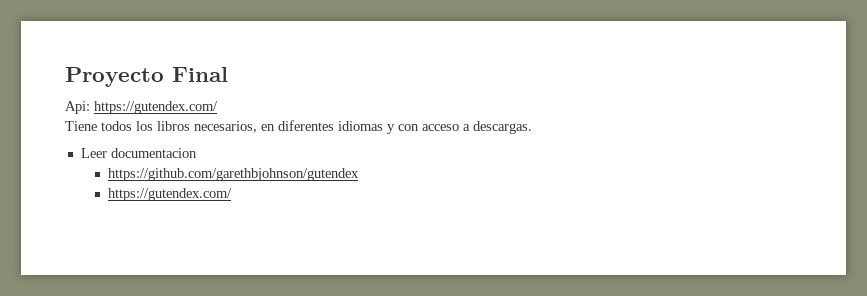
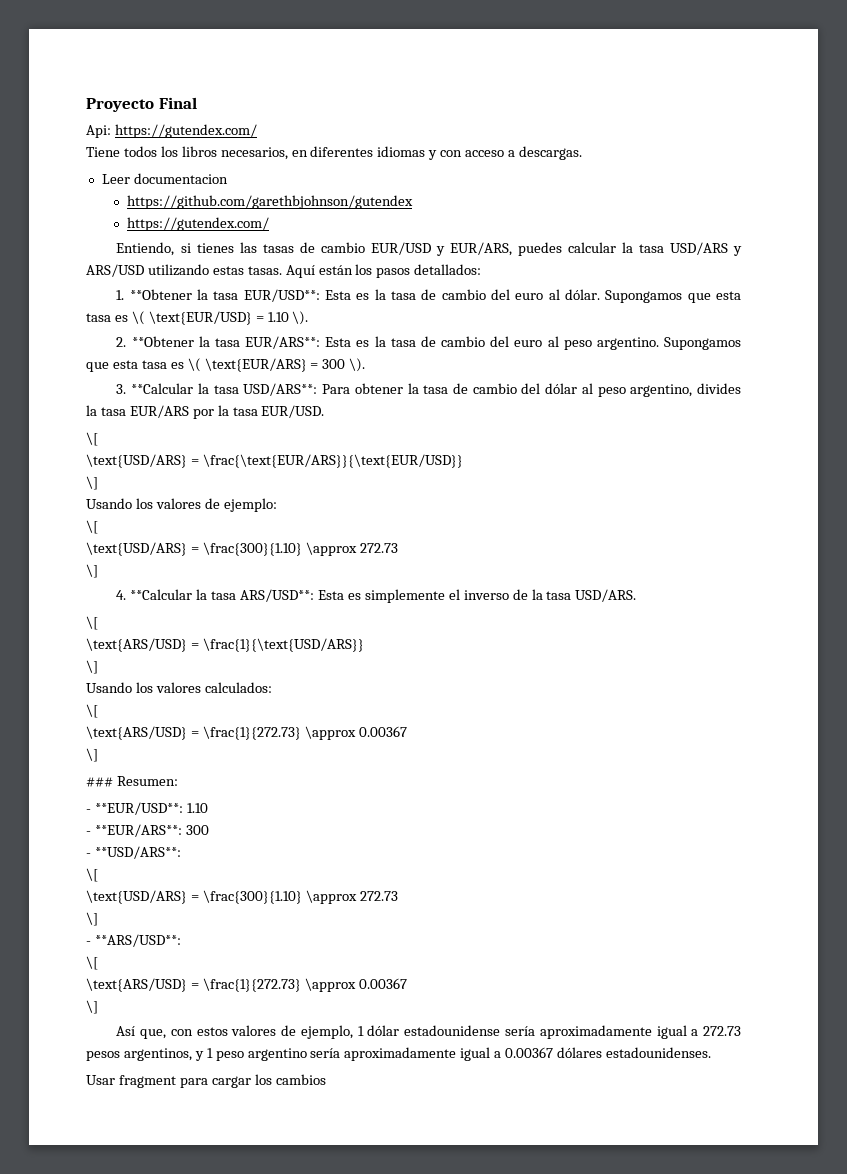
(233, 194) none -> [116,242,743,256] [86,264,482,278] [116,289,741,303] [86,311,309,325] [116,336,742,350] [86,358,366,372] [116,383,741,397] [86,405,325,419] [86,432,98,446] [86,454,463,468] [86,476,98,490] [86,498,277,512] [86,520,98,534] [86,542,398,556] [86,564,98,578] [116,589,637,603] [86,616,98,630] [86,638,364,652] [86,660,98,674] [86,682,272,693] [86,704,98,718] [86,726,407,740] [86,748,98,762] [86,776,178,787] [86,802,208,815] [86,824,209,837] [86,846,181,859] [86,868,98,882] [86,890,398,904] [86,912,98,926] [86,934,181,947] [86,956,98,970] [86,978,407,992] [86,1000,98,1014] [116,1025,742,1039] [86,1047,711,1061] [86,1074,326,1088] // Entiendo, si tienes las tasas de cambio EUR/USD y EUR/ARS, puedes calcular la tasa USD/ARS y ARS/USD utilizando estas tasas. Aquí están los pasos detallados: // 1. **Obtener la tasa EUR/USD**: Esta es la tasa de cambio del euro al dólar. Supongamos que esta tasa es \( \text{EUR/USD} = 1.10 \). // 2. **Obtener la tasa EUR/ARS**: Esta es la tasa de cambio del euro al peso argentino. Supongamos que esta tasa es \( \text{EUR/ARS} = 300 \). // 3. **Calcular la tasa USD/ARS**: Para obtener la tasa de cambio del dólar al peso argentino, divides la tasa EUR/ARS por la tasa EUR/USD. // \[ // \text{USD/ARS} = \frac{\text{EUR/ARS}}{\text{EUR/USD}} // \] // Usando los valores de ejemplo: // \[ // \text{USD/ARS} = \frac{300}{1.10} \approx 272.73 // \] // 4. **Calcular la tasa ARS/USD**: Esta es simplemente el inverso de la tasa USD/ARS. // \[ // \text{ARS/USD} = \frac{1}{\text{USD/ARS}} // \] // Usando los valores calculados: // \[ // \text{ARS/USD} = \frac{1}{272.73} \approx 0.00367 // \] // ### Resumen: // - **EUR/USD**: 1.10 // - **EUR/ARS**: 300 // - **USD/ARS**: // \[ // \text{USD/ARS} = \frac{300}{1.10} \approx 272.73 // \] // - **ARS/USD**: // \[ // \text{ARS/USD} = \frac{1}{272.73} \approx 0.00367 // \] // Así que, con estos valores de ejemplo, 1 dólar estadounidense sería aproximadamente igual a 272.73 pesos argentinos, y 1 peso argentino sería aproximadamente igual a 0.00367 dólares estadounidenses. // Usar fragment para cargar los cambios

